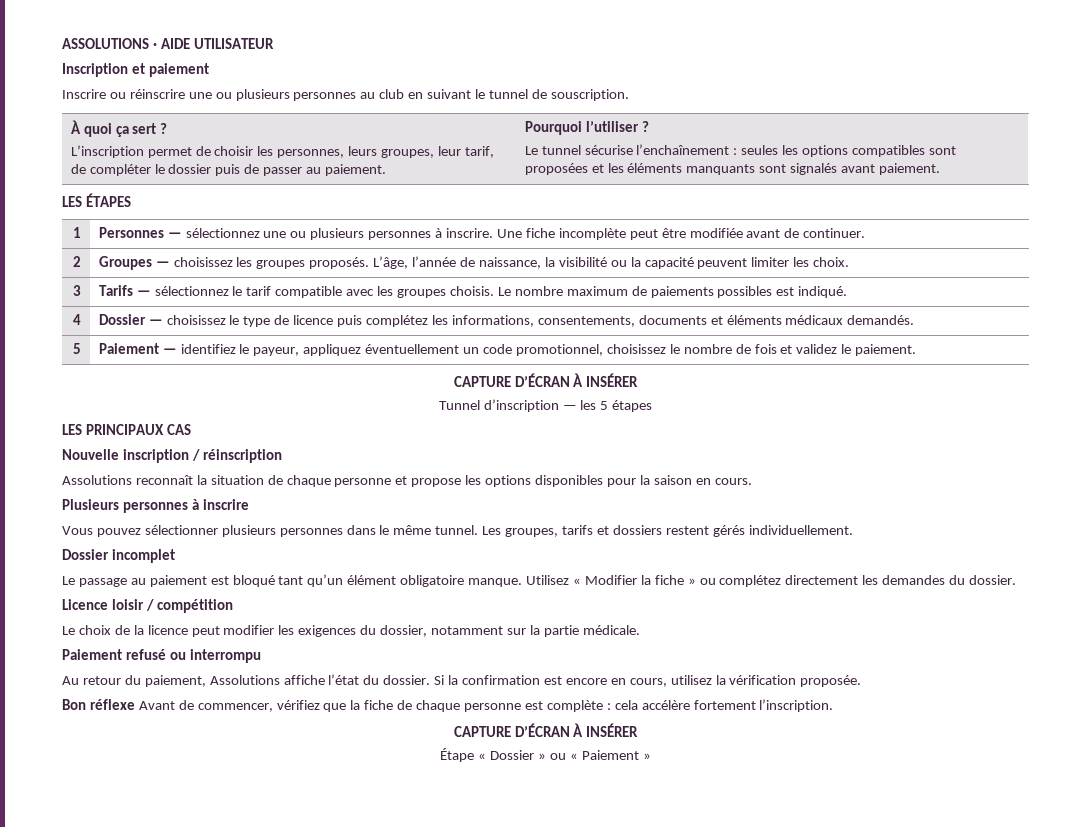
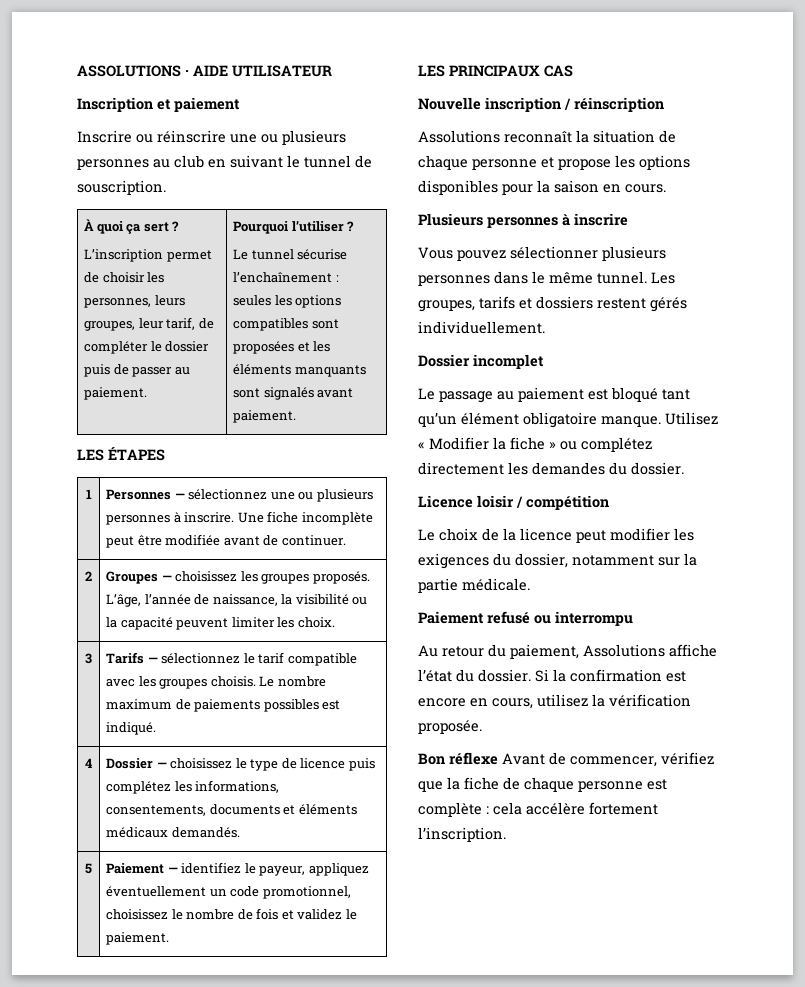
[453,373,639,387] [438,399,653,412] // CAPTURE D’ÉCRAN À INSÉRER // Tunnel d’inscription — les 5 étapes -> (170, 938) none
[453,723,639,737] [440,748,651,762] // CAPTURE D’ÉCRAN À INSÉRER // Étape « Dossier » ou « Paiement » -> (506, 834) none

